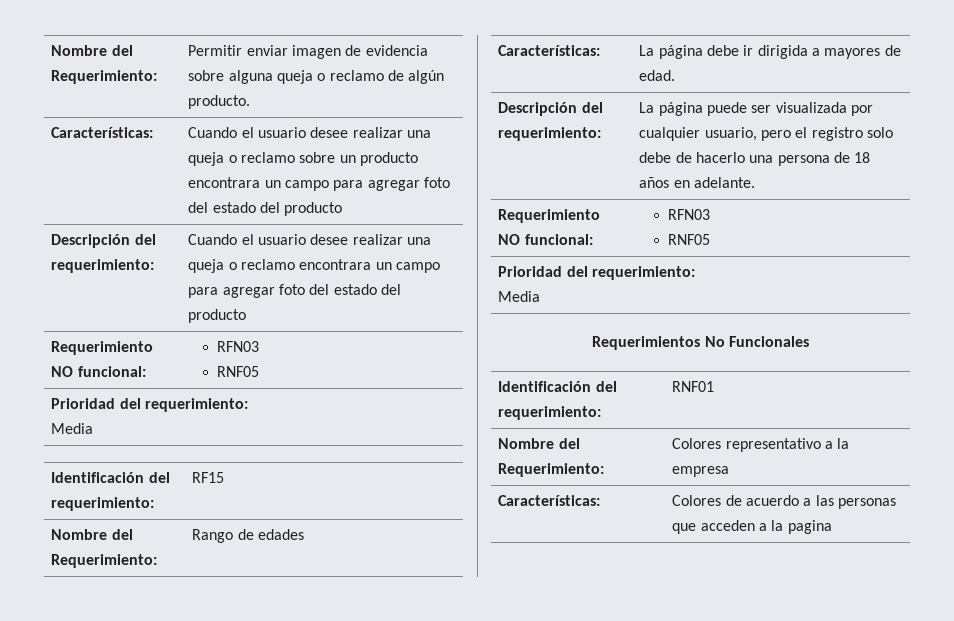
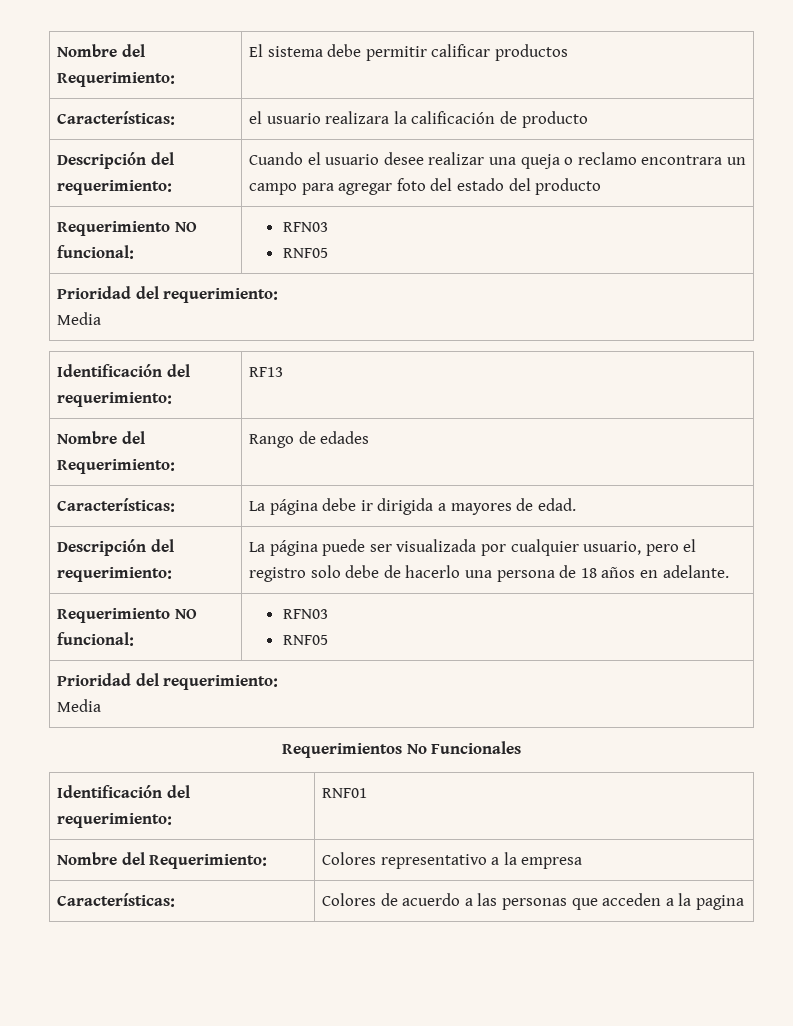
[51,45,133,56] [51,70,158,84] [188,45,428,59] [188,70,445,84] [188,95,251,109] [51,127,154,138] [188,127,431,138] [188,152,418,166] [188,177,450,191] [188,202,281,213] Nombre del Requerimiento: | Permitir enviar imagen de evidencia sobre alguna queja o reclamo de algún producto. // Características: | Cuando el usuario desee realizar una queja o reclamo sobre un producto encontrara un campo para agregar foto del estado del -> [57,44,145,57] [57,72,176,87] [249,44,568,61] [57,111,176,125] [249,111,517,124] Nombre del Requerimiento: | El sistema debe permitir calificar productos // Características: | el usuario realizara la calificación de
[192,472,225,483] RF15 -> [249,367,284,377] RF13

